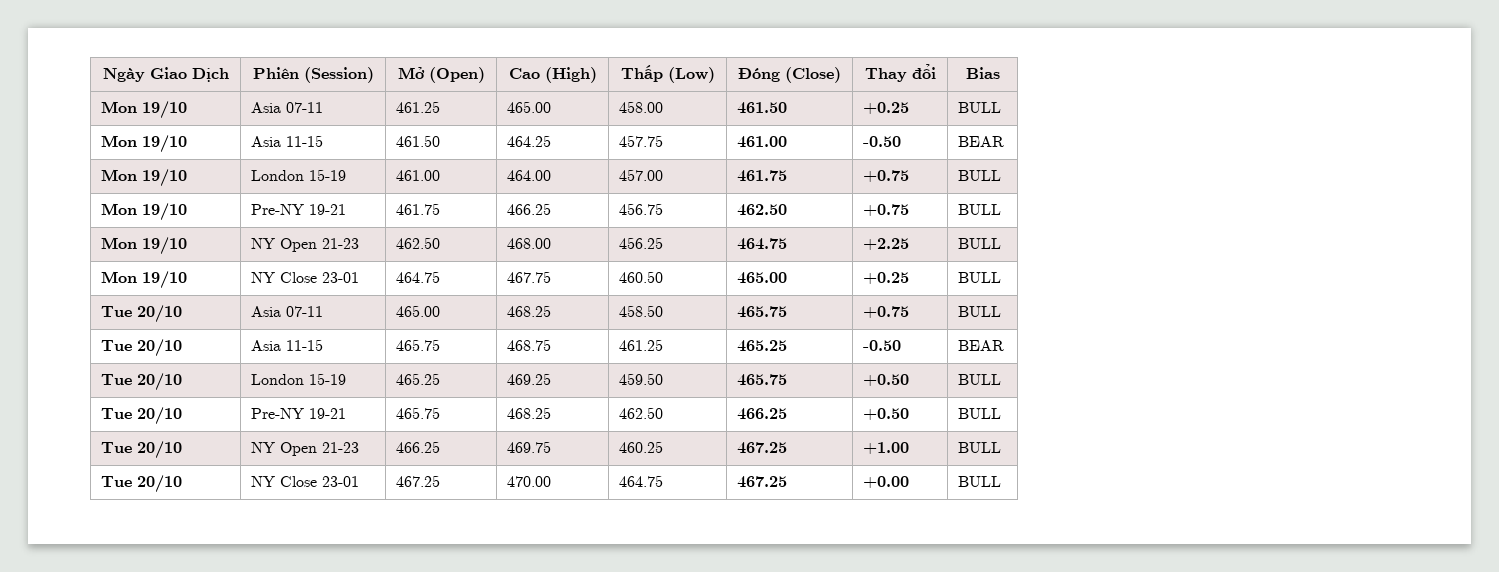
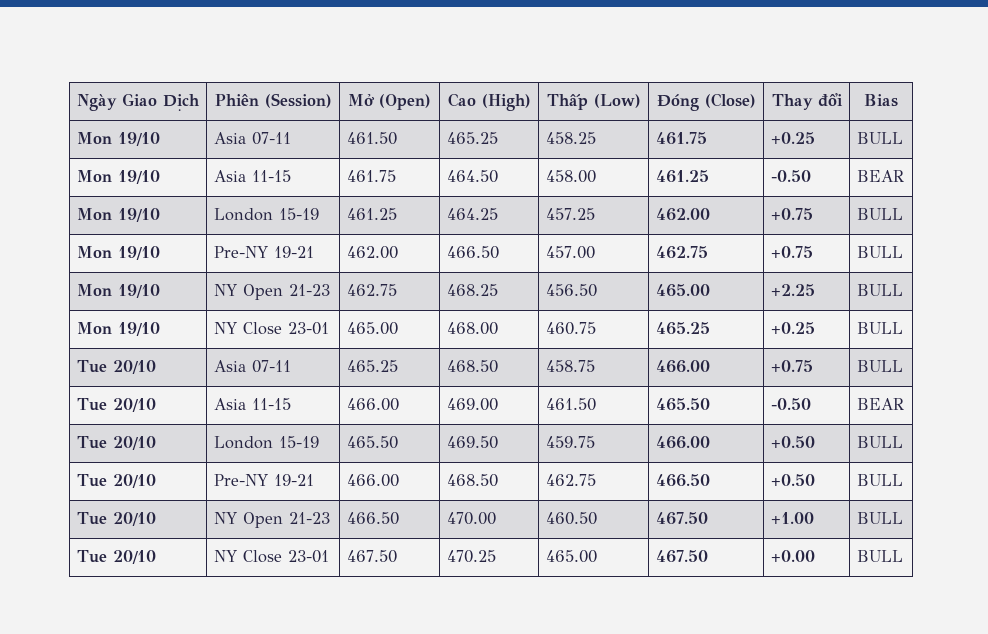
[396,101,441,113] [507,101,552,113] [619,101,664,113] [737,102,788,114] 461.25 | 465.00 | 458.00 | 461.50 -> [346,132,397,145] [446,132,498,144] [545,132,596,144] [655,132,707,145] 461.50 | 465.25 | 458.25 | 461.75
[396,135,441,147] [507,135,552,147] [619,135,664,147] [737,136,788,148] 461.50 | 464.25 | 457.75 | 461.00 -> [346,170,396,182] [446,170,498,183] [545,170,596,183] [655,170,709,183] 461.75 | 464.50 | 458.00 | 461.25
[396,170,441,181] [507,170,552,181] [619,169,664,181] [737,170,788,182] 461.00 | 464.00 | 457.00 | 461.75 -> [346,208,397,220] [446,208,498,220] [545,208,595,220] [655,208,710,221] 461.25 | 464.25 | 457.25 | 462.00
[396,203,441,215] [507,203,552,215] [619,203,664,215] [737,204,788,216] 461.75 | 466.25 | 456.75 | 462.50 -> [346,246,398,259] [446,246,499,259] [545,246,595,259] [655,246,708,259] 462.00 | 466.50 | 457.00 | 462.75
[396,237,441,249] [507,238,552,249] [619,237,664,249] [737,238,788,250] 462.50 | 468.00 | 456.25 | 464.75 -> [346,284,397,296] [446,284,498,296] [545,284,597,297] [655,284,710,297] 462.75 | 468.25 | 456.50 | 465.00
[396,271,441,283] [507,271,552,283] [619,271,664,283] [737,272,788,284] 464.75 | 467.75 | 460.50 | 465.00 -> [346,322,398,335] [446,322,498,335] [545,322,596,335] [655,322,710,335] 465.00 | 468.00 | 460.75 | 465.25
[396,305,441,317] [507,305,552,317] [619,305,664,317] [737,306,788,318] 465.00 | 468.25 | 458.50 | 465.75 -> [346,360,398,372] [446,360,498,373] [545,360,595,372] [655,360,710,373] 465.25 | 468.50 | 458.75 | 466.00
[396,339,441,351] [507,339,552,351] [619,339,664,351] [737,340,788,352] 465.75 | 468.75 | 461.25 | 465.25 -> [346,398,399,411] [446,398,498,411] [545,398,596,411] [655,398,710,411] 466.00 | 469.00 | 461.50 | 465.50
[396,373,441,385] [507,373,552,385] [619,373,664,385] [737,374,788,386] 465.25 | 469.25 | 459.50 | 465.75 -> [346,436,398,449] [446,436,498,449] [545,436,595,448] [655,436,710,449] 465.50 | 469.50 | 459.75 | 466.00
[396,407,441,419] [507,407,552,419] [619,407,664,419] [737,408,788,420] 465.75 | 468.25 | 462.50 | 466.25 -> [346,474,399,487] [446,474,498,487] [545,474,596,486] [655,474,710,487] 466.00 | 468.50 | 462.75 | 466.50
[396,441,441,453] [507,441,552,453] [619,441,664,453] [737,442,788,454] 466.25 | 469.75 | 460.25 | 467.25 -> [346,512,399,525] [446,512,496,525] [545,512,597,525] [655,512,708,525] 466.50 | 470.00 | 460.50 | 467.50
[396,475,441,487] [507,476,552,487] [619,475,664,487] [737,476,788,488] 467.25 | 470.00 | 464.75 | 467.25 -> [346,550,397,563] [446,550,496,563] [545,550,597,563] [655,550,708,563] 467.50 | 470.25 | 465.00 | 467.50

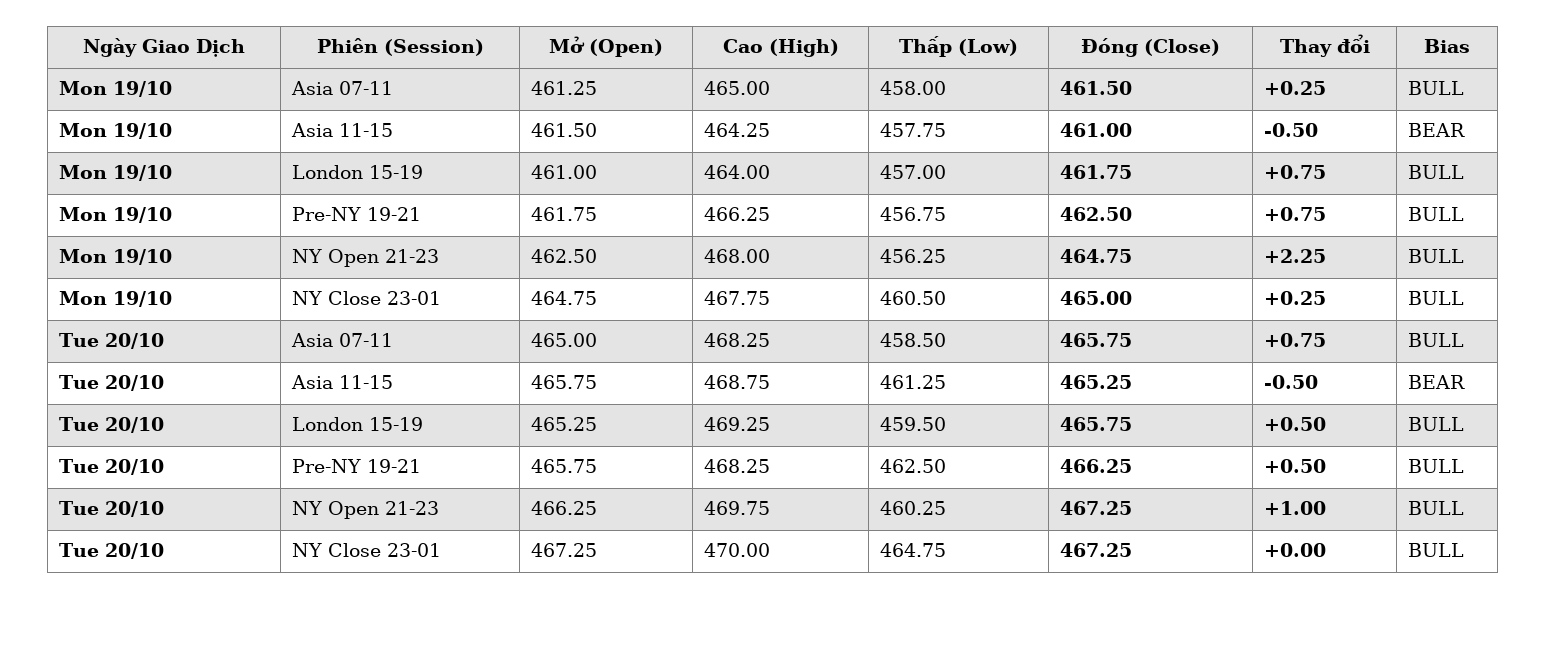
[346,132,397,145] [446,132,498,144] [545,132,596,144] [655,132,707,145] 461.50 | 465.25 | 458.25 | 461.75 -> [531,81,598,95] [704,81,771,95] [880,81,947,95] [1060,81,1133,95] 461.25 | 465.00 | 458.00 | 461.50
[346,170,396,182] [446,170,498,183] [545,170,596,183] [655,170,709,183] 461.75 | 464.50 | 458.00 | 461.25 -> [531,123,598,137] [704,123,771,137] [880,123,947,137] [1060,123,1133,137] 461.50 | 464.25 | 457.75 | 461.00
[346,208,397,220] [446,208,498,220] [545,208,595,220] [655,208,710,221] 461.25 | 464.25 | 457.25 | 462.00 -> [531,165,598,179] [704,165,771,179] [880,165,947,179] [1060,165,1133,179] 461.00 | 464.00 | 457.00 | 461.75
[346,246,398,259] [446,246,499,259] [545,246,595,259] [655,246,708,259] 462.00 | 466.50 | 457.00 | 462.75 -> [531,207,598,221] [704,207,771,221] [880,207,947,221] [1060,207,1133,221] 461.75 | 466.25 | 456.75 | 462.50
[346,284,397,296] [446,284,498,296] [545,284,597,297] [655,284,710,297] 462.75 | 468.25 | 456.50 | 465.00 -> [531,249,598,263] [704,249,771,263] [880,249,947,263] [1060,249,1133,263] 462.50 | 468.00 | 456.25 | 464.75
[346,322,398,335] [446,322,498,335] [545,322,596,335] [655,322,710,335] 465.00 | 468.00 | 460.75 | 465.25 -> [531,291,598,305] [704,291,771,305] [880,291,947,305] [1060,291,1133,305] 464.75 | 467.75 | 460.50 | 465.00
[346,360,398,372] [446,360,498,373] [545,360,595,372] [655,360,710,373] 465.25 | 468.50 | 458.75 | 466.00 -> [531,333,598,347] [704,333,771,347] [880,333,947,347] [1060,333,1133,347] 465.00 | 468.25 | 458.50 | 465.75
[346,398,399,411] [446,398,498,411] [545,398,596,411] [655,398,710,411] 466.00 | 469.00 | 461.50 | 465.50 -> [531,375,598,389] [704,375,771,389] [880,375,947,389] [1060,375,1133,389] 465.75 | 468.75 | 461.25 | 465.25
[346,436,398,449] [446,436,498,449] [545,436,595,448] [655,436,710,449] 465.50 | 469.50 | 459.75 | 466.00 -> [531,417,598,431] [704,417,771,431] [880,417,947,431] [1060,417,1133,431] 465.25 | 469.25 | 459.50 | 465.75
[346,474,399,487] [446,474,498,487] [545,474,596,486] [655,474,710,487] 466.00 | 468.50 | 462.75 | 466.50 -> [531,459,598,473] [704,459,771,473] [880,459,947,473] [1060,459,1133,473] 465.75 | 468.25 | 462.50 | 466.25
[346,512,399,525] [446,512,496,525] [545,512,597,525] [655,512,708,525] 466.50 | 470.00 | 460.50 | 467.50 -> [531,501,598,515] [704,501,771,515] [880,501,947,515] [1060,501,1133,515] 466.25 | 469.75 | 460.25 | 467.25
[346,550,397,563] [446,550,496,563] [545,550,597,563] [655,550,708,563] 467.50 | 470.25 | 465.00 | 467.50 -> [531,543,598,557] [704,543,771,557] [880,543,947,557] [1060,543,1133,557] 467.25 | 470.00 | 464.75 | 467.25

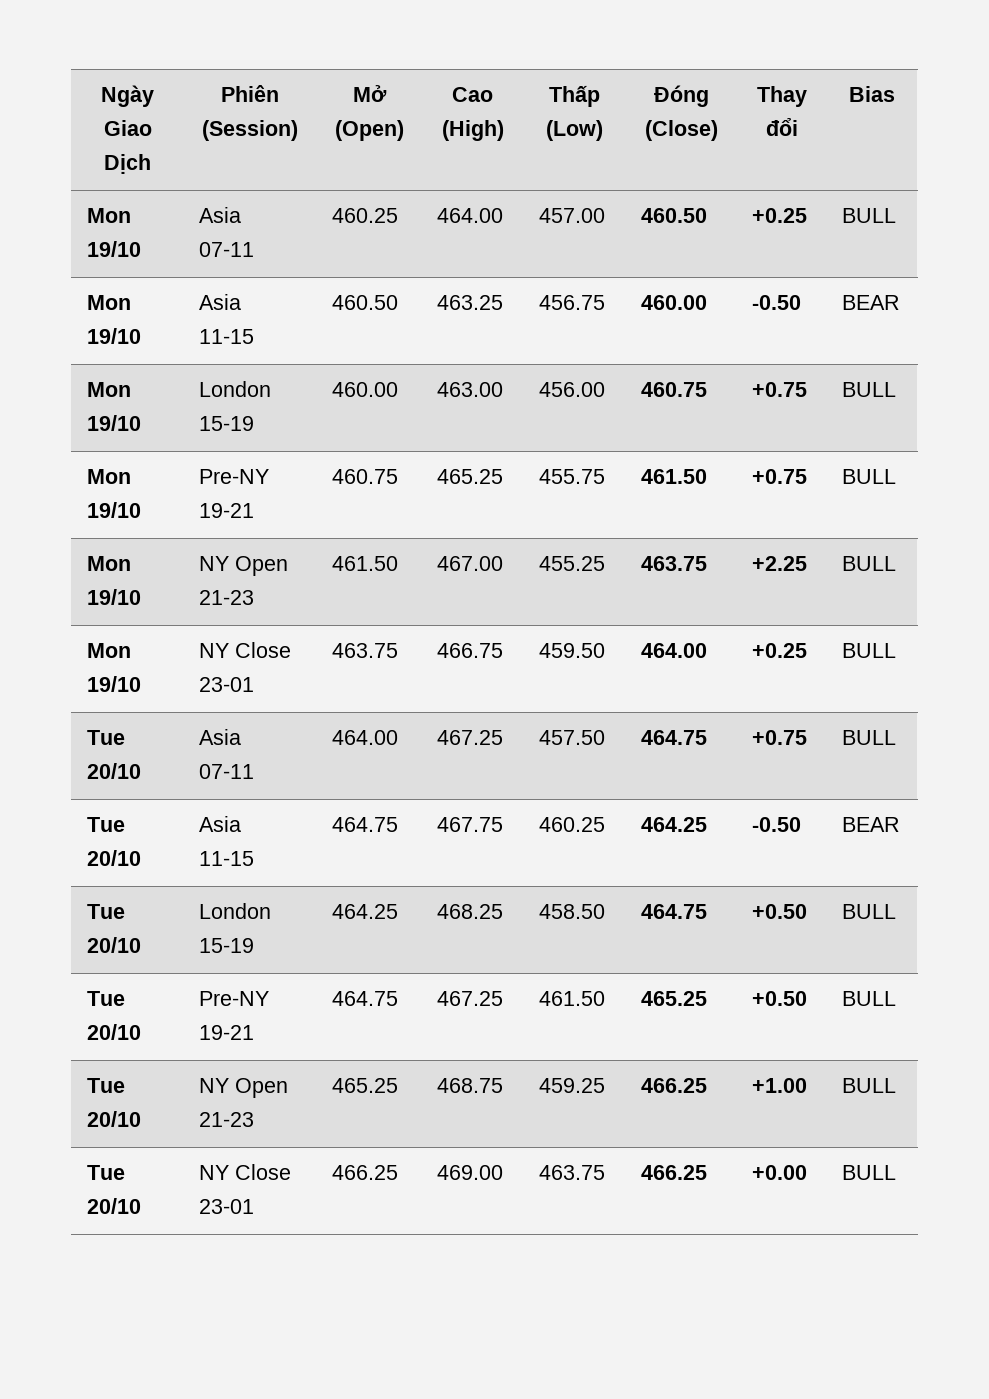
[531,81,598,95] [704,81,771,95] [880,81,947,95] [1060,81,1133,95] 461.25 | 465.00 | 458.00 | 461.50 -> [331,208,398,223] [436,208,503,223] [538,208,605,223] [640,208,707,223] 460.25 | 464.00 | 457.00 | 460.50
[531,123,598,137] [704,123,771,137] [880,123,947,137] [1060,123,1133,137] 461.50 | 464.25 | 457.75 | 461.00 -> [331,295,398,310] [436,295,503,310] [538,295,605,310] [640,295,707,310] 460.50 | 463.25 | 456.75 | 460.00
[531,165,598,179] [704,165,771,179] [880,165,947,179] [1060,165,1133,179] 461.00 | 464.00 | 457.00 | 461.75 -> [331,382,398,397] [436,382,503,397] [538,382,605,397] [640,382,707,397] 460.00 | 463.00 | 456.00 | 460.75
[531,207,598,221] [704,207,771,221] [880,207,947,221] [1060,207,1133,221] 461.75 | 466.25 | 456.75 | 462.50 -> [331,469,398,484] [436,469,503,484] [538,469,605,484] [640,469,707,484] 460.75 | 465.25 | 455.75 | 461.50
[531,249,598,263] [704,249,771,263] [880,249,947,263] [1060,249,1133,263] 462.50 | 468.00 | 456.25 | 464.75 -> [331,556,398,571] [436,556,503,571] [538,556,605,571] [640,556,707,571] 461.50 | 467.00 | 455.25 | 463.75
[531,291,598,305] [704,291,771,305] [880,291,947,305] [1060,291,1133,305] 464.75 | 467.75 | 460.50 | 465.00 -> [331,643,398,658] [436,643,503,658] [538,643,605,658] [640,643,707,658] 463.75 | 466.75 | 459.50 | 464.00
[531,333,598,347] [704,333,771,347] [880,333,947,347] [1060,333,1133,347] 465.00 | 468.25 | 458.50 | 465.75 -> [331,730,398,745] [436,730,503,745] [538,730,605,745] [640,730,707,745] 464.00 | 467.25 | 457.50 | 464.75
[531,375,598,389] [704,375,771,389] [880,375,947,389] [1060,375,1133,389] 465.75 | 468.75 | 461.25 | 465.25 -> [331,817,398,832] [436,817,503,832] [538,817,605,832] [640,817,707,832] 464.75 | 467.75 | 460.25 | 464.25
[531,417,598,431] [704,417,771,431] [880,417,947,431] [1060,417,1133,431] 465.25 | 469.25 | 459.50 | 465.75 -> [331,904,398,919] [436,904,503,919] [538,904,605,919] [640,904,707,919] 464.25 | 468.25 | 458.50 | 464.75
[531,459,598,473] [704,459,771,473] [880,459,947,473] [1060,459,1133,473] 465.75 | 468.25 | 462.50 | 466.25 -> [331,991,398,1006] [436,991,503,1006] [538,991,605,1006] [640,991,707,1006] 464.75 | 467.25 | 461.50 | 465.25
[531,501,598,515] [704,501,771,515] [880,501,947,515] [1060,501,1133,515] 466.25 | 469.75 | 460.25 | 467.25 -> [331,1078,398,1093] [436,1078,503,1093] [538,1078,605,1093] [640,1078,707,1093] 465.25 | 468.75 | 459.25 | 466.25
[531,543,598,557] [704,543,771,557] [880,543,947,557] [1060,543,1133,557] 467.25 | 470.00 | 464.75 | 467.25 -> [331,1165,398,1180] [436,1165,503,1180] [538,1165,605,1180] [640,1165,707,1180] 466.25 | 469.00 | 463.75 | 466.25

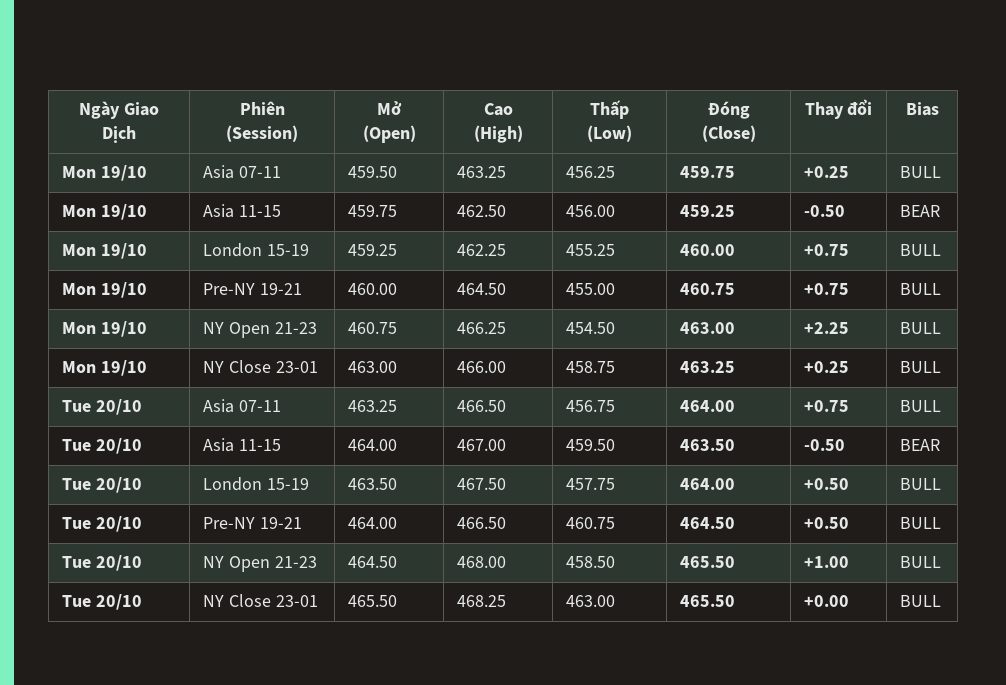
[331,208,398,223] [436,208,503,223] [538,208,605,223] [640,208,707,223] 460.25 | 464.00 | 457.00 | 460.50 -> [348,166,398,178] [457,166,507,178] [566,166,616,178] [680,166,736,178] 459.50 | 463.25 | 456.25 | 459.75
[331,295,398,310] [436,295,503,310] [538,295,605,310] [640,295,707,310] 460.50 | 463.25 | 456.75 | 460.00 -> [348,205,398,217] [457,205,507,217] [566,205,616,217] [680,205,736,217] 459.75 | 462.50 | 456.00 | 459.25
[331,382,398,397] [436,382,503,397] [538,382,605,397] [640,382,707,397] 460.00 | 463.00 | 456.00 | 460.75 -> [348,244,398,256] [457,244,507,256] [566,244,616,256] [680,244,736,256] 459.25 | 462.25 | 455.25 | 460.00
[331,469,398,484] [436,469,503,484] [538,469,605,484] [640,469,707,484] 460.75 | 465.25 | 455.75 | 461.50 -> [348,283,398,295] [457,283,507,295] [566,283,616,295] [680,283,736,295] 460.00 | 464.50 | 455.00 | 460.75
[331,556,398,571] [436,556,503,571] [538,556,605,571] [640,556,707,571] 461.50 | 467.00 | 455.25 | 463.75 -> [348,322,398,334] [457,322,507,334] [566,322,616,334] [680,322,736,334] 460.75 | 466.25 | 454.50 | 463.00
[331,643,398,658] [436,643,503,658] [538,643,605,658] [640,643,707,658] 463.75 | 466.75 | 459.50 | 464.00 -> [348,361,398,373] [457,361,507,373] [566,361,616,373] [680,361,736,373] 463.00 | 466.00 | 458.75 | 463.25
[331,730,398,745] [436,730,503,745] [538,730,605,745] [640,730,707,745] 464.00 | 467.25 | 457.50 | 464.75 -> [348,400,398,412] [457,400,507,412] [566,400,616,412] [680,400,736,412] 463.25 | 466.50 | 456.75 | 464.00
[331,817,398,832] [436,817,503,832] [538,817,605,832] [640,817,707,832] 464.75 | 467.75 | 460.25 | 464.25 -> [348,439,398,451] [457,439,507,451] [566,439,616,451] [680,439,736,451] 464.00 | 467.00 | 459.50 | 463.50
[331,904,398,919] [436,904,503,919] [538,904,605,919] [640,904,707,919] 464.25 | 468.25 | 458.50 | 464.75 -> [348,478,398,490] [457,478,507,490] [566,478,616,490] [680,478,736,490] 463.50 | 467.50 | 457.75 | 464.00
[331,991,398,1006] [436,991,503,1006] [538,991,605,1006] [640,991,707,1006] 464.75 | 467.25 | 461.50 | 465.25 -> [348,517,398,529] [457,517,507,529] [566,517,616,529] [680,517,736,529] 464.00 | 466.50 | 460.75 | 464.50
[331,1078,398,1093] [436,1078,503,1093] [538,1078,605,1093] [640,1078,707,1093] 465.25 | 468.75 | 459.25 | 466.25 -> [348,556,398,568] [457,556,507,568] [566,556,616,568] [680,556,736,568] 464.50 | 468.00 | 458.50 | 465.50
[331,1165,398,1180] [436,1165,503,1180] [538,1165,605,1180] [640,1165,707,1180] 466.25 | 469.00 | 463.75 | 466.25 -> [348,595,398,607] [457,595,507,607] [566,595,616,607] [680,595,736,607] 465.50 | 468.25 | 463.00 | 465.50

